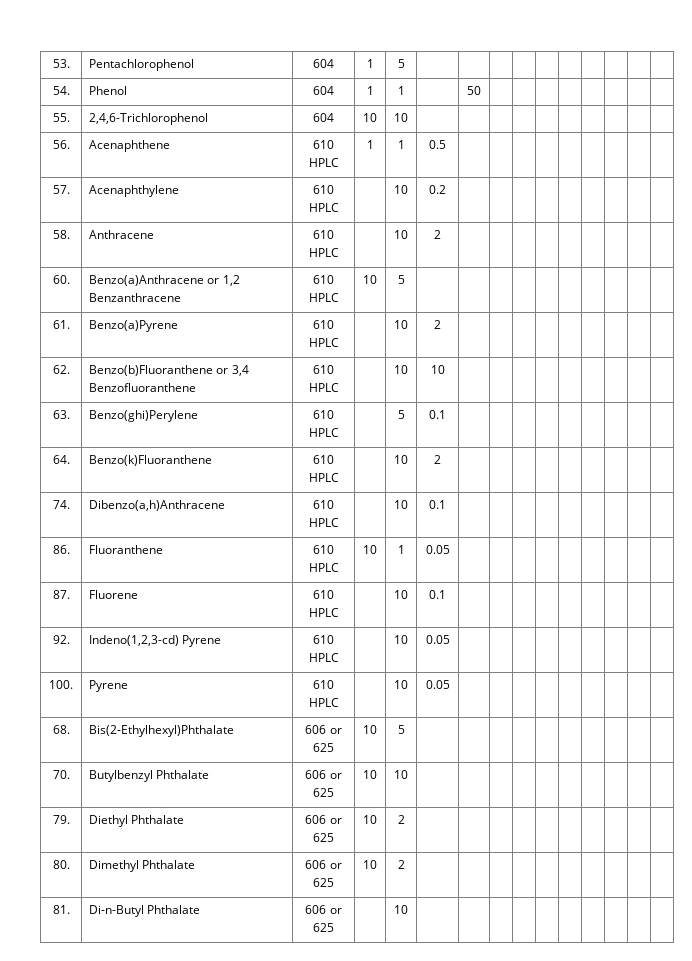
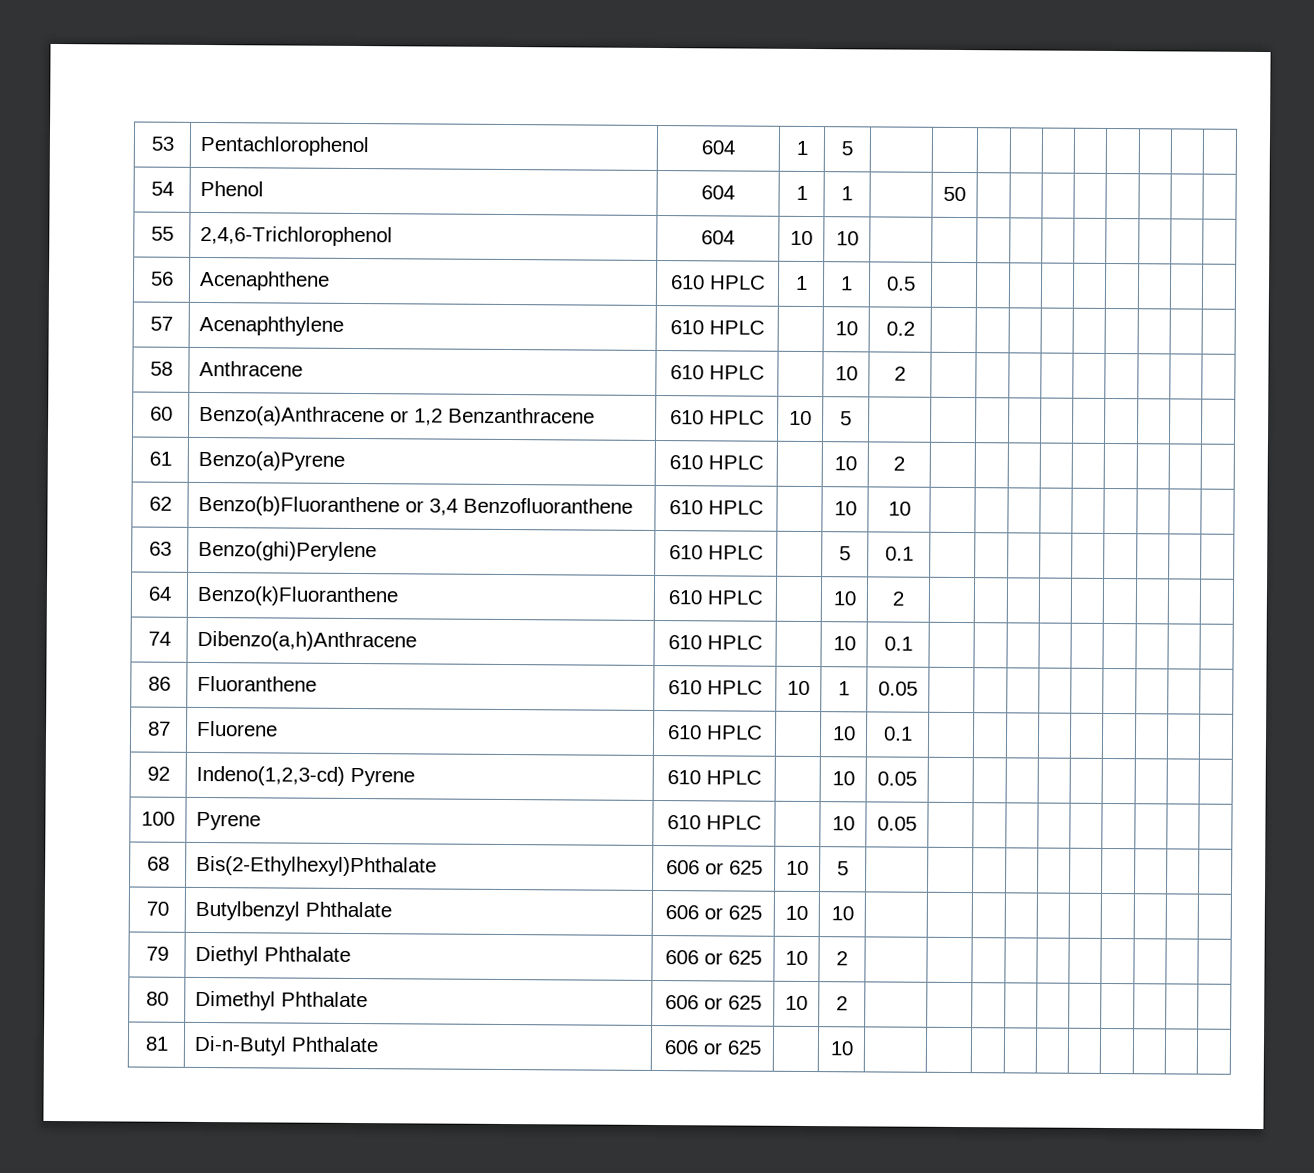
[52,59,70,68] 53. -> [150,136,174,151] 53
[52,86,70,95] 54. -> [150,181,174,196] 54
[52,113,70,122] 55. -> [150,226,174,241] 55
[52,140,70,149] 56. -> [149,271,174,286] 56
[52,185,70,194] 57. -> [149,316,173,331] 57
[52,230,70,239] 58. -> [149,361,173,376] 58
[52,275,70,284] 60. -> [149,406,173,421] 60
[52,320,70,329] 61. -> [148,451,172,466] 61
[52,365,70,374] 62. -> [148,496,172,511] 62
[52,410,70,419] 63. -> [148,541,172,556] 63
[52,455,70,464] 64. -> [147,586,171,601] 64
[52,500,70,509] 74. -> [147,631,171,646] 74
[52,545,70,554] 86. -> [147,676,171,691] 86
[52,590,70,599] 87. -> [146,721,171,736] 87
[52,635,70,644] 92. -> [146,766,170,781] 92
[49,680,73,689] [89,680,129,692] [313,680,334,689] [308,698,339,707] [394,680,408,689] [425,680,450,689] [52,725,70,734] 100. | Pyrene | 610 HPLC | | 10 | 0.05 | | | | | | | | | // 68. -> [141,811,175,826] [195,811,261,831] [666,815,762,830] [831,816,855,831] [877,816,917,831] [146,856,170,871] 100 | Pyrene | 610 HPLC | | 10 | 0.05 | | | | | | | | | // 68
[52,770,70,779] 70. -> [145,901,169,916] 70
[52,815,70,824] 79. -> [145,946,169,961] 79
[52,860,70,869] 80. -> [145,991,169,1006] 80
[52,905,70,914] 81. -> [144,1036,169,1051] 81

